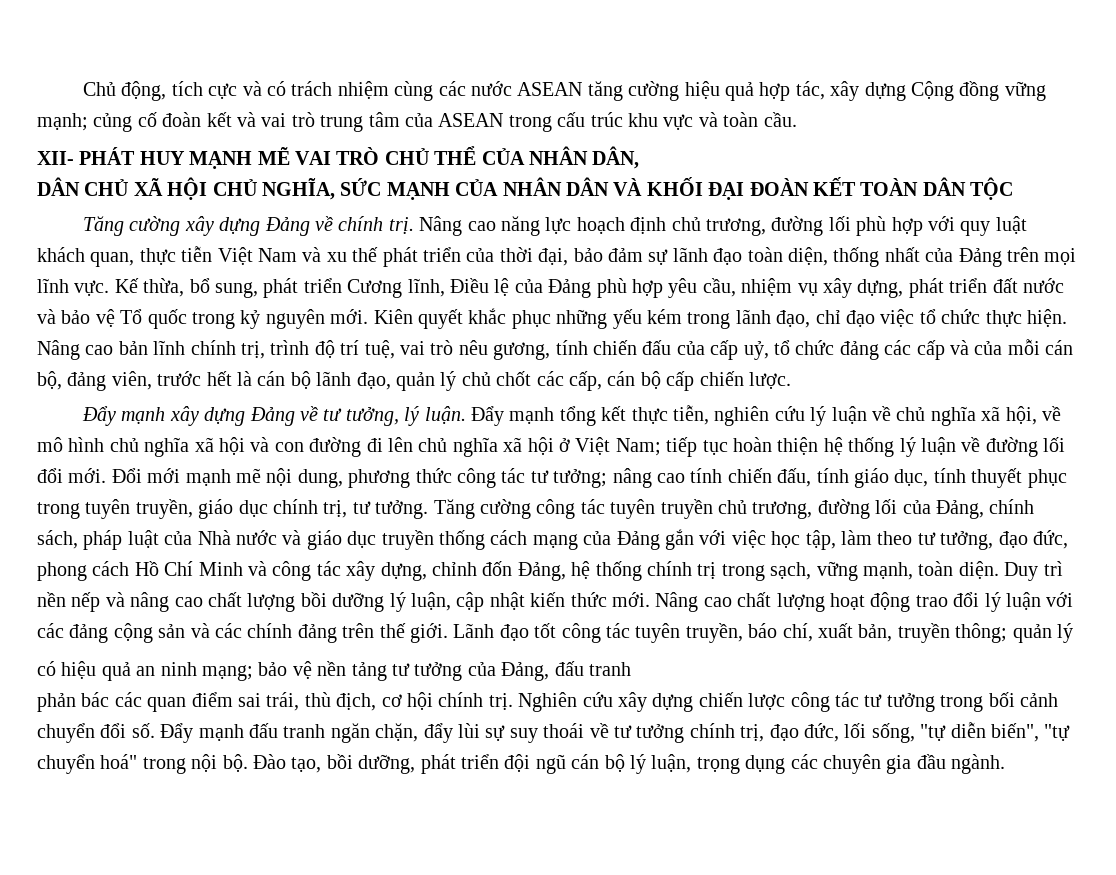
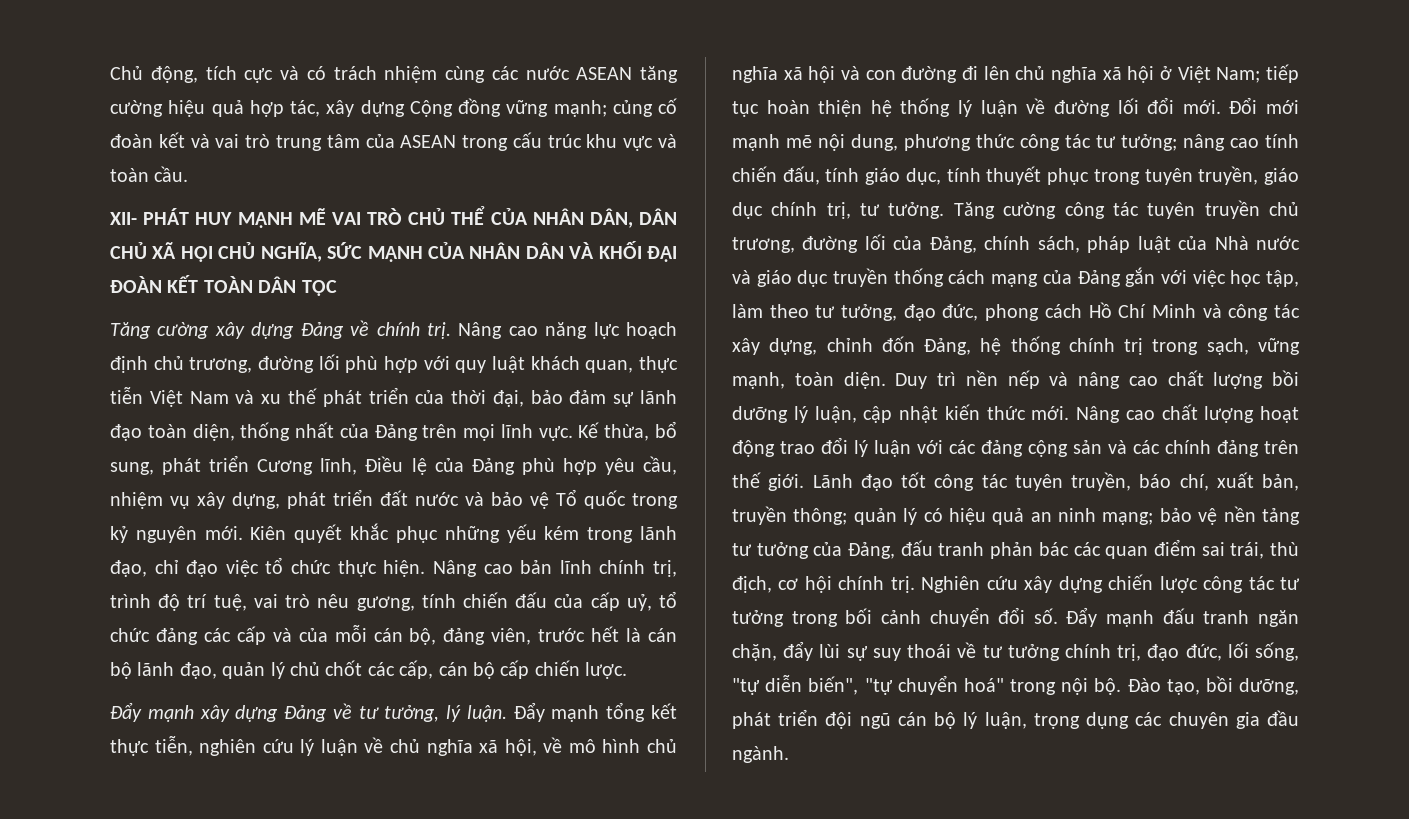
(640, 157) // -> (633, 218) none
(1073, 633) // -> (918, 516) none
(631, 669) // -> (985, 549) none

